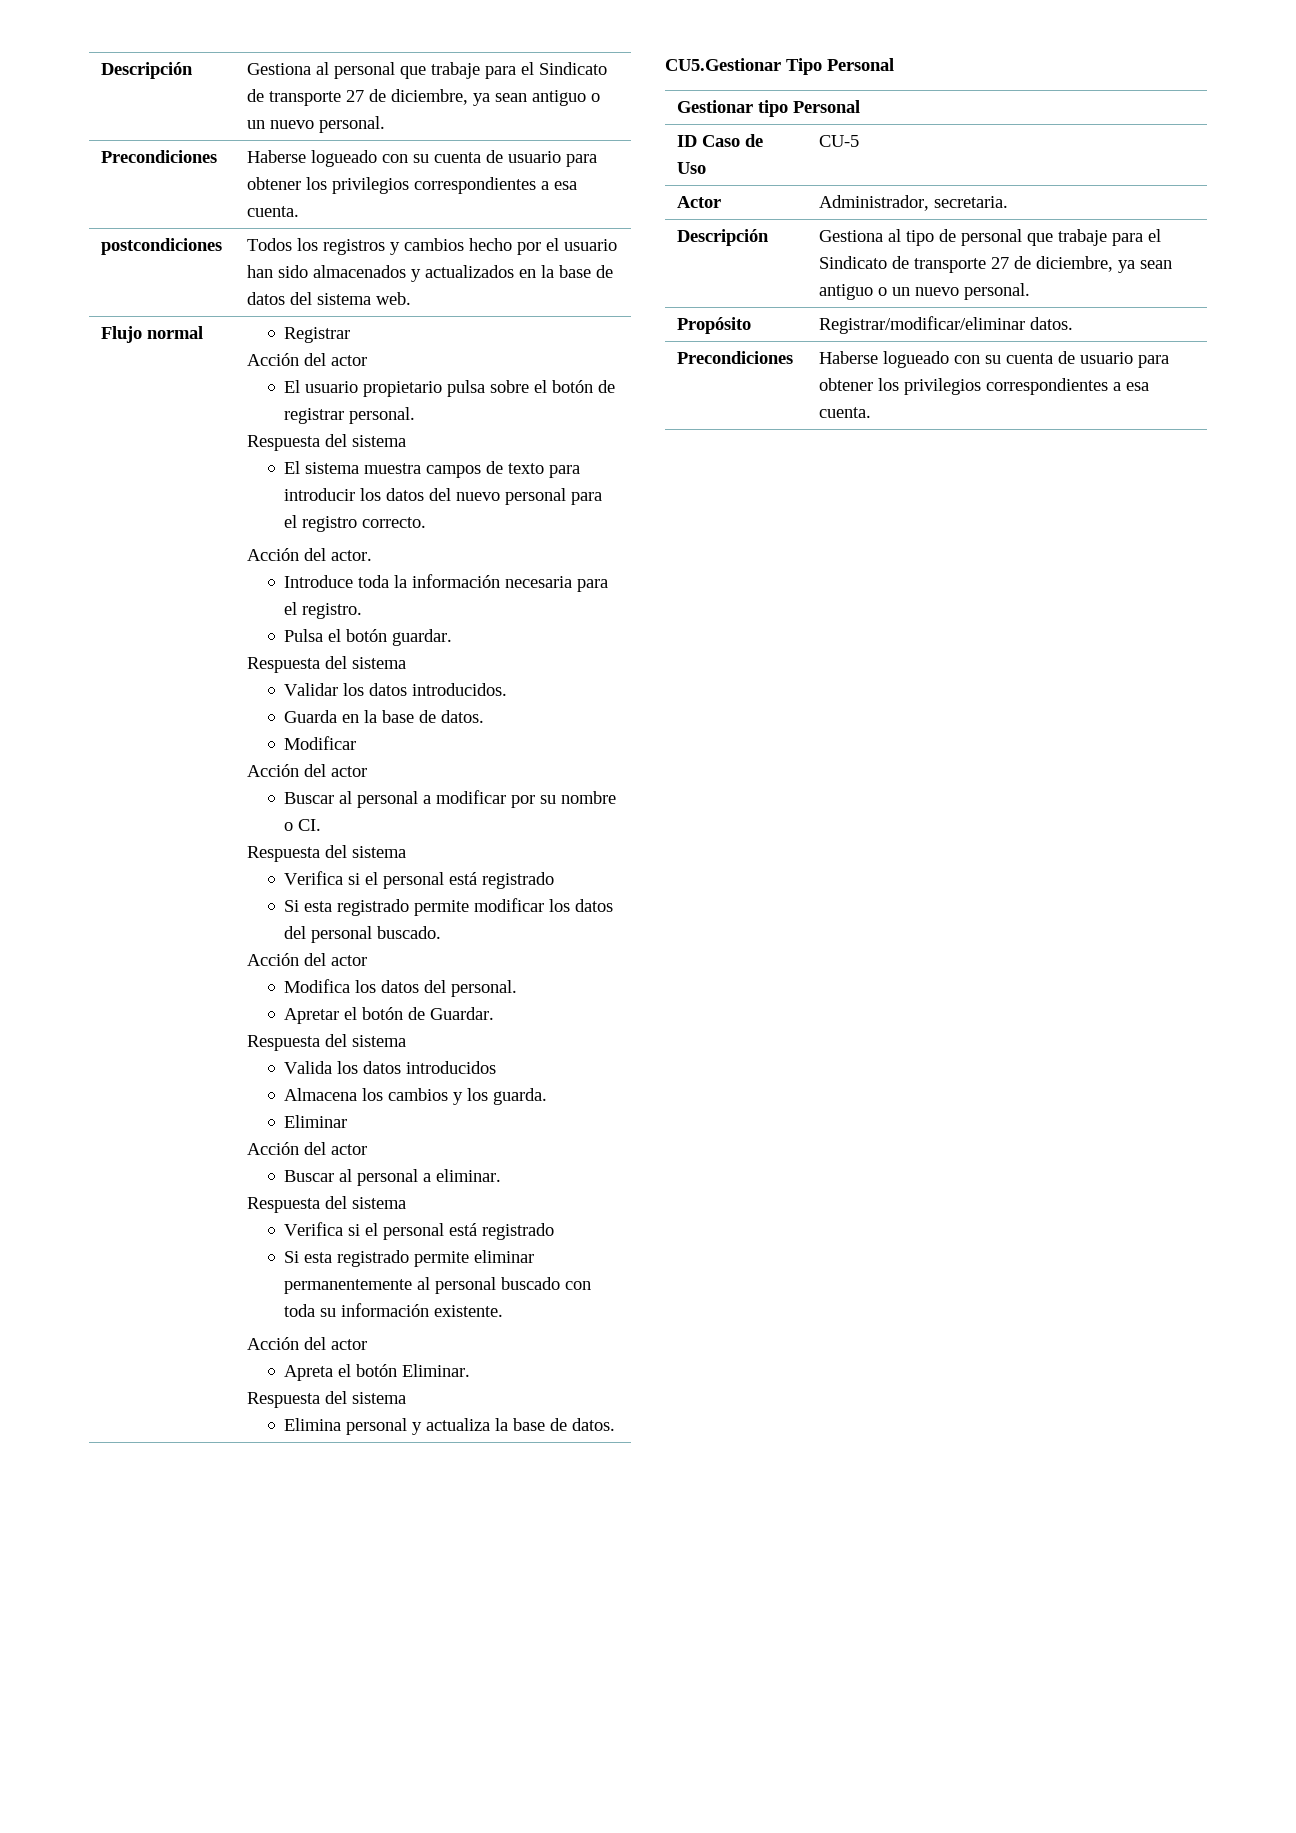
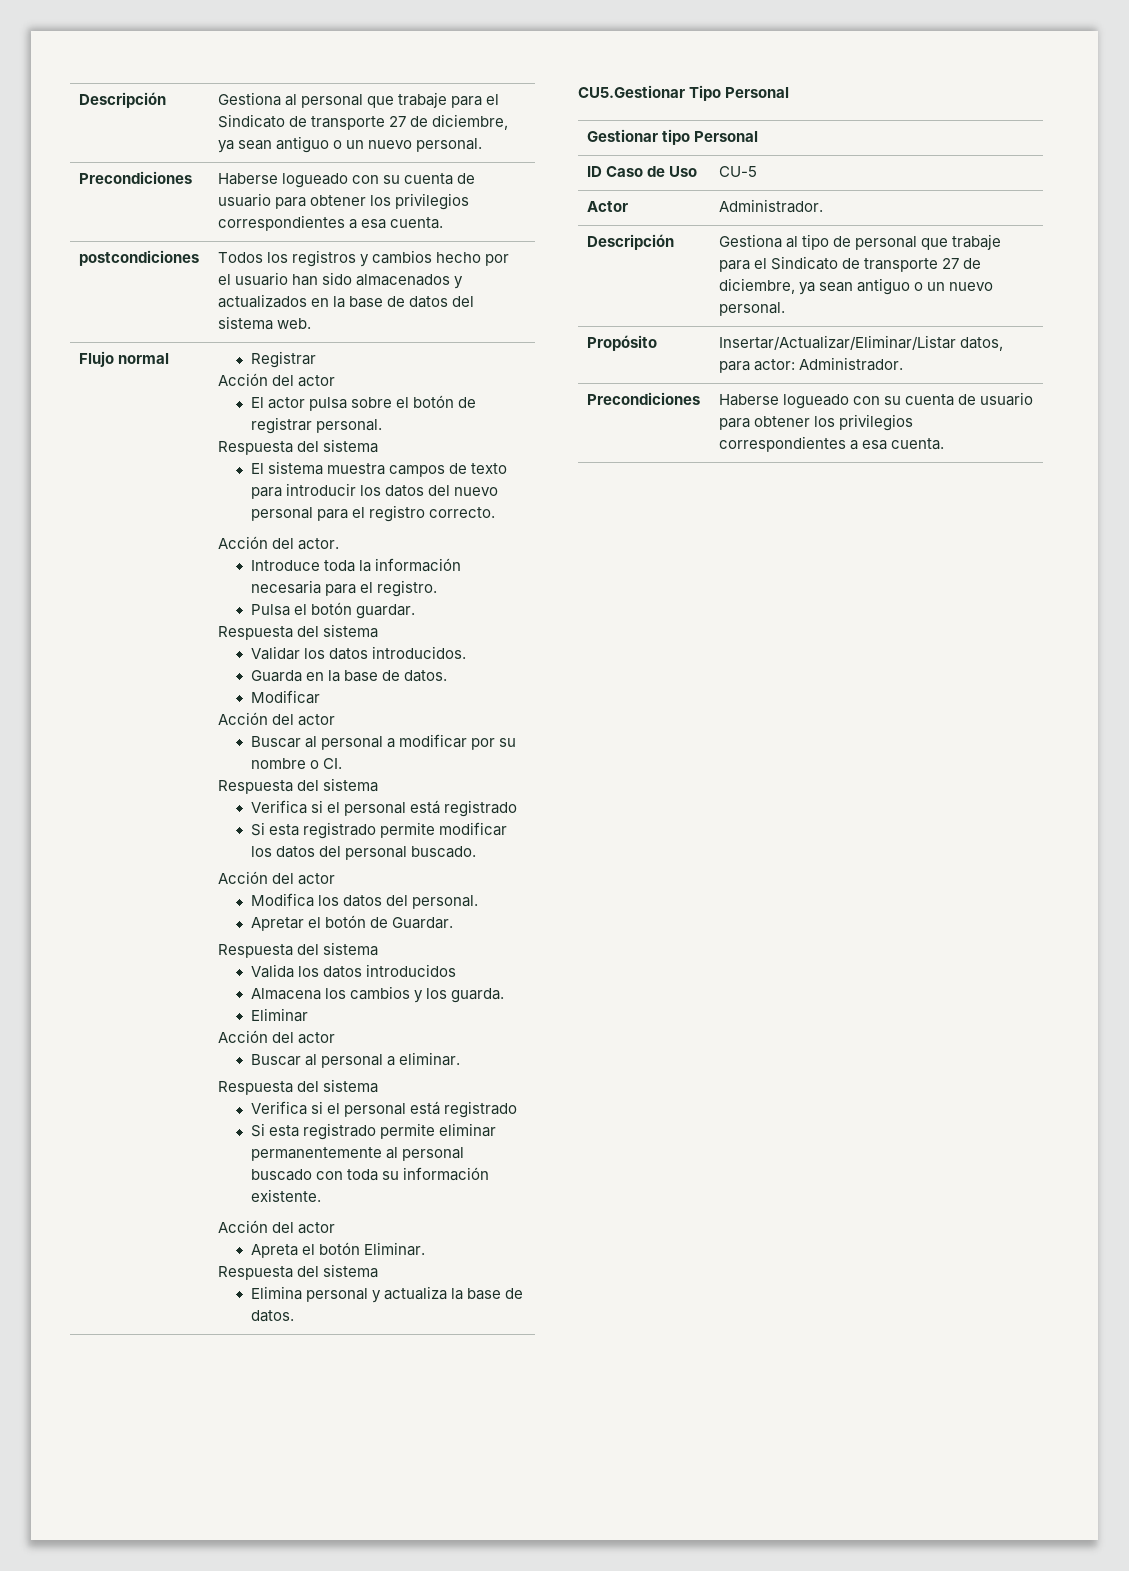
[305,381,443,397] usuario propietario -> [267,397,305,409] actor
[819,195,1009,211] Administrador, secretaria. -> [719,199,824,213] Administrador.
[819,316,1074,334] Registrar/modificar/eliminar datos. -> [719,335,1004,351] [719,357,904,373] Insertar/Actualizar/Eliminar/Listar datos, para actor: Administrador.

